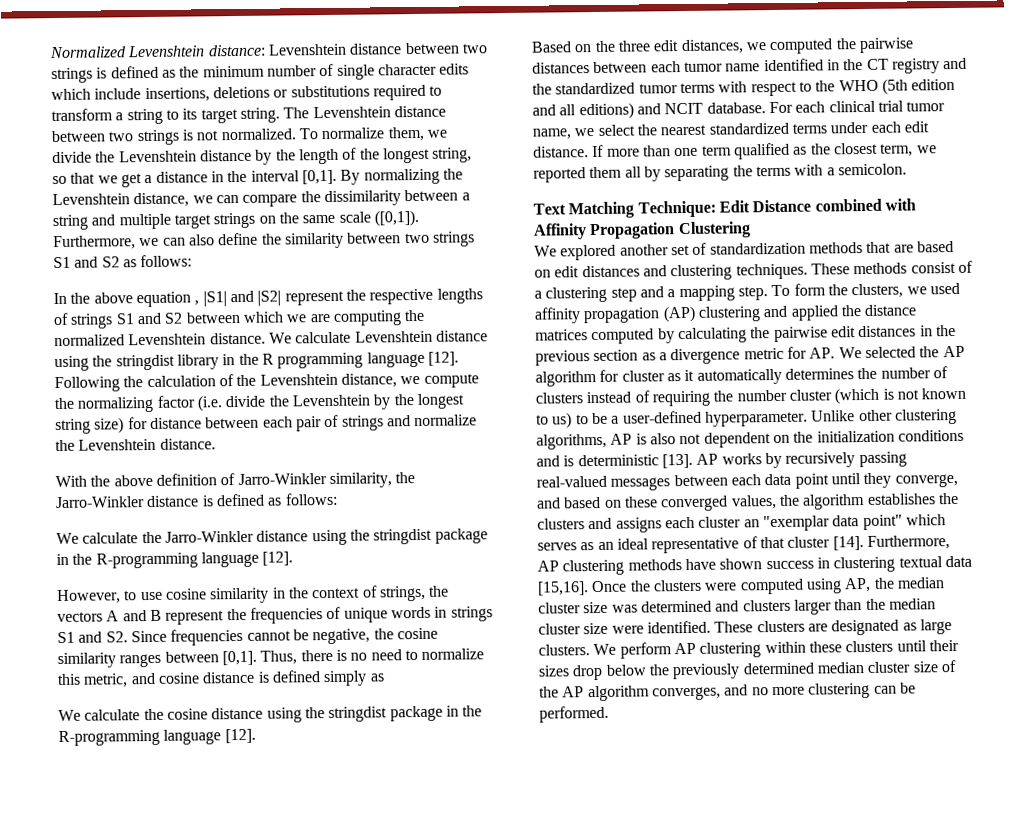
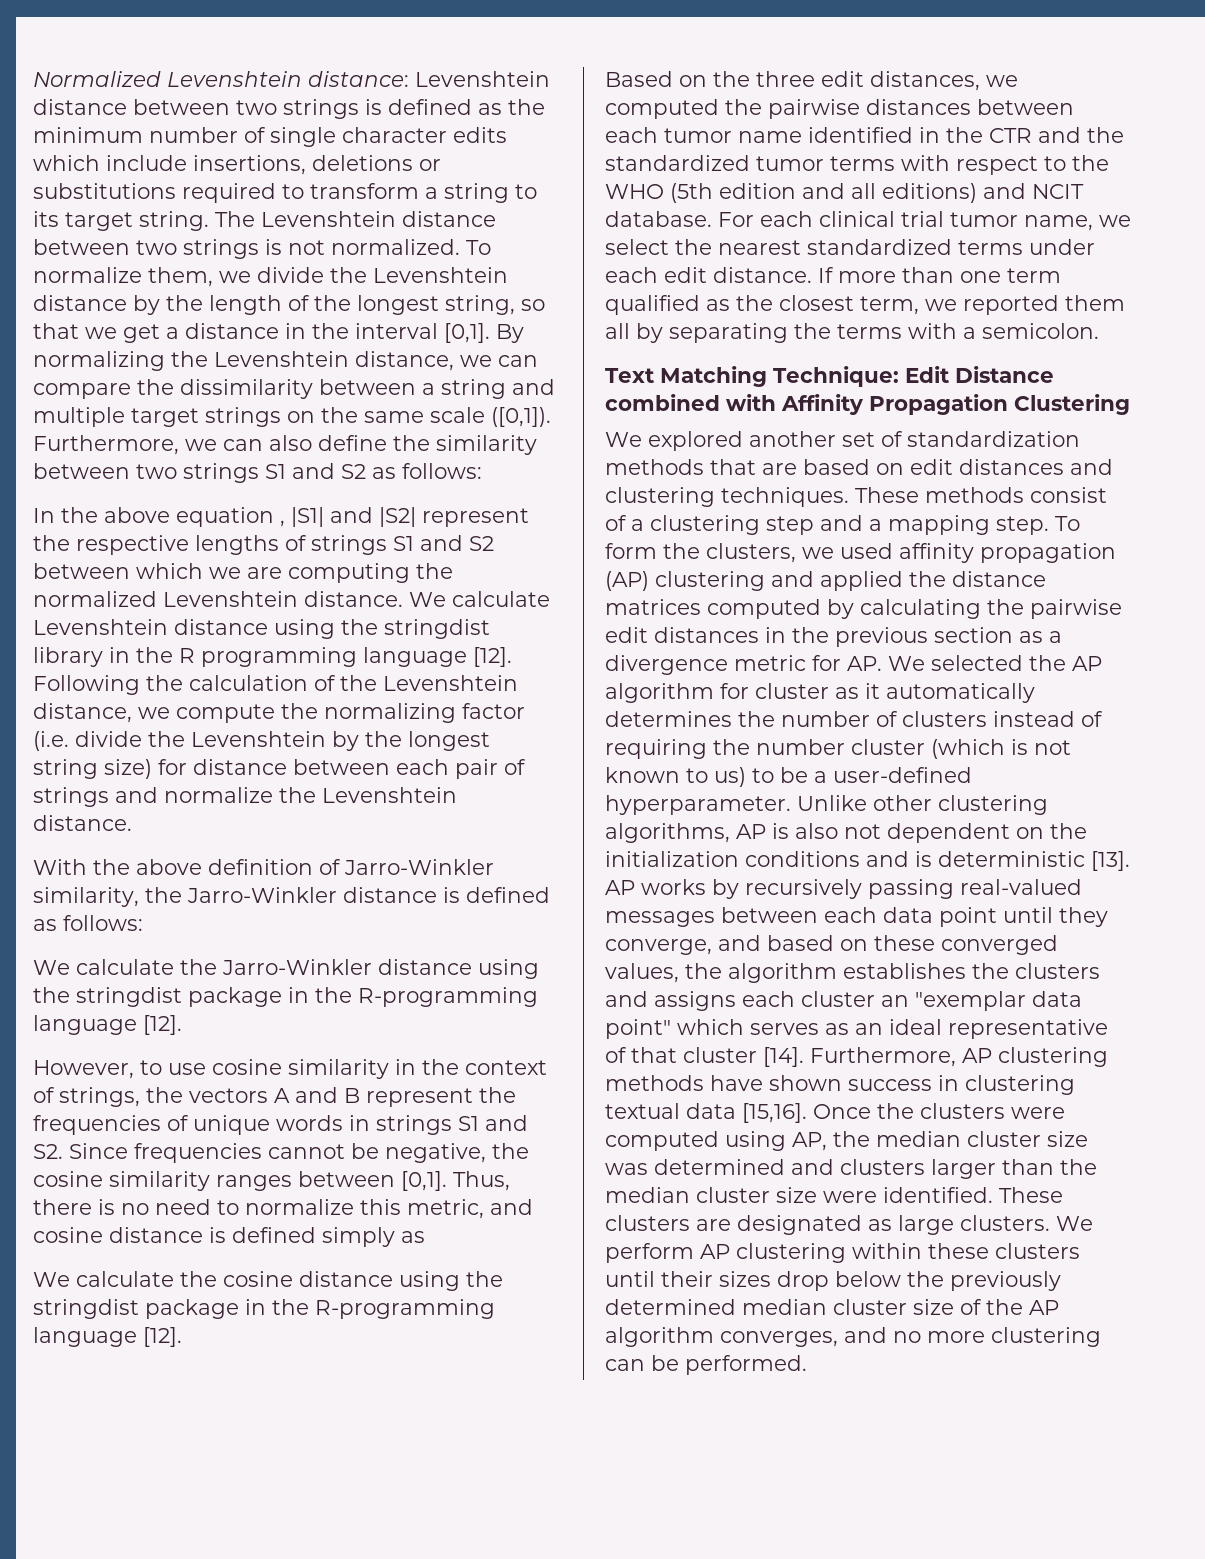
[866,58,940,74] CT registry -> [989,128,1032,143] CTR

